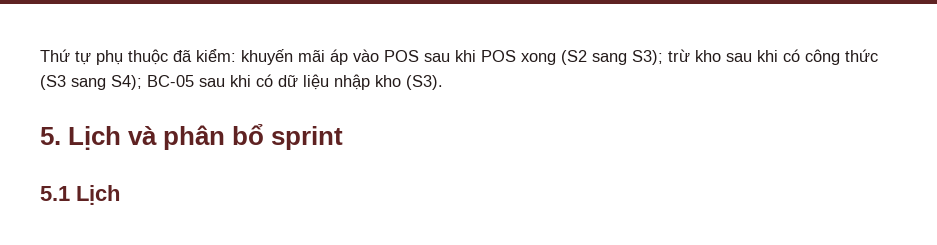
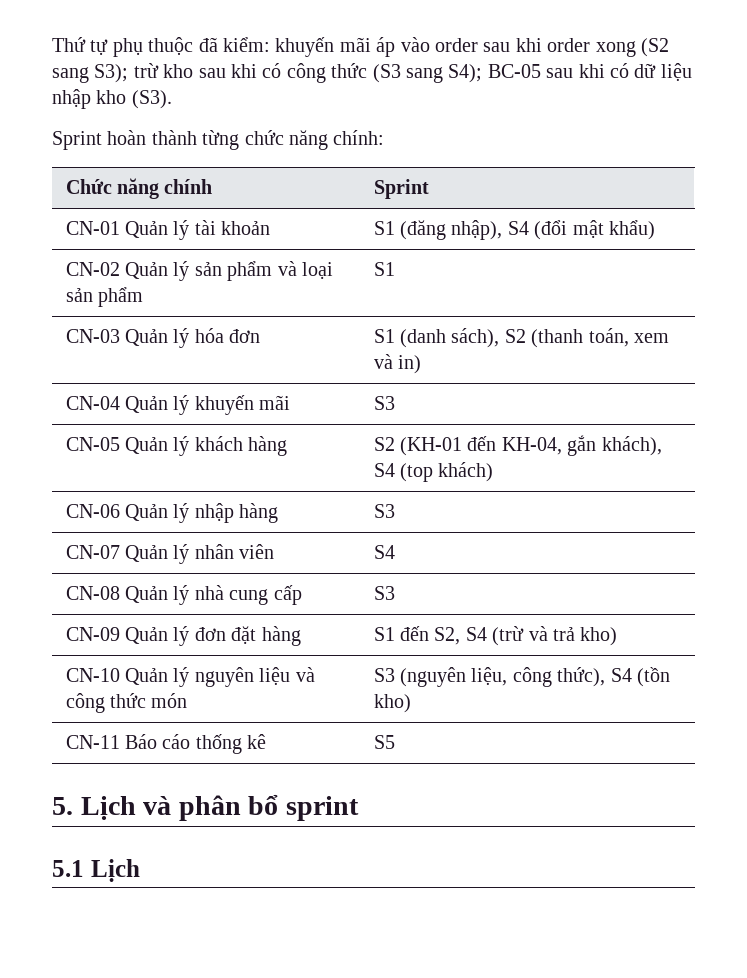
[384,50,516,62] POS sau khi POS -> [434,38,591,52] order sau khi order
(443, 82) none -> [52,130,385,150] [65,178,213,199] [373,179,429,199] [65,220,271,240] [373,220,655,240] [65,261,333,281] [65,287,143,307] [373,262,395,276] [65,328,261,348] [373,328,669,348] [373,354,421,374] [65,395,291,415] [373,396,395,410] [65,436,288,456] [373,435,662,456] [373,462,494,482] [65,503,279,523] [373,504,395,518] [65,544,275,564] [373,545,395,559] [65,585,302,605] [373,586,395,600] [65,626,301,646] [373,626,618,646] [65,667,315,687] [65,693,188,713] [373,667,670,687] [373,694,411,713] [65,734,267,754] [373,735,395,749] // Sprint hoàn thành từng chức năng chính: // Chức năng chính | Sprint // CN-01 Quản lý tài khoản | S1 (đăng nhập), S4 (đổi mật khẩu) // CN-02 Quản lý sản phẩm và loại sản phẩm | S1 // CN-03 Quản lý hóa đơn | S1 (danh sách), S2 (thanh toán, xem và in) // CN-04 Quản lý khuyến mãi | S3 // CN-05 Quản lý khách hàng | S2 (KH-01 đến KH-04, gắn khách), S4 (top khách) // CN-06 Quản lý nhập hàng | S3 // CN-07 Quản lý nhân viên | S4 // CN-08 Quản lý nhà cung cấp | S3 // CN-09 Quản lý đơn đặt hàng | S1 đến S2, S4 (trừ và trả kho) // CN-10 Quản lý nguyên liệu và công thức món | S3 (nguyên liệu, công thức), S4 (tồn kho) // CN-11 Báo cáo thống kê | S5

